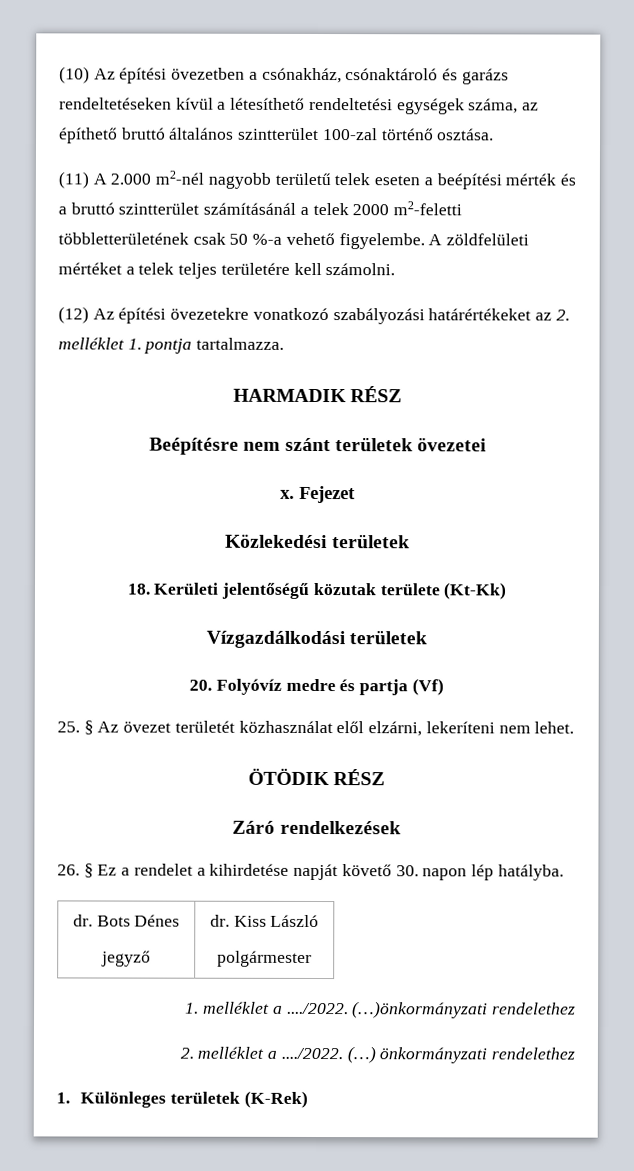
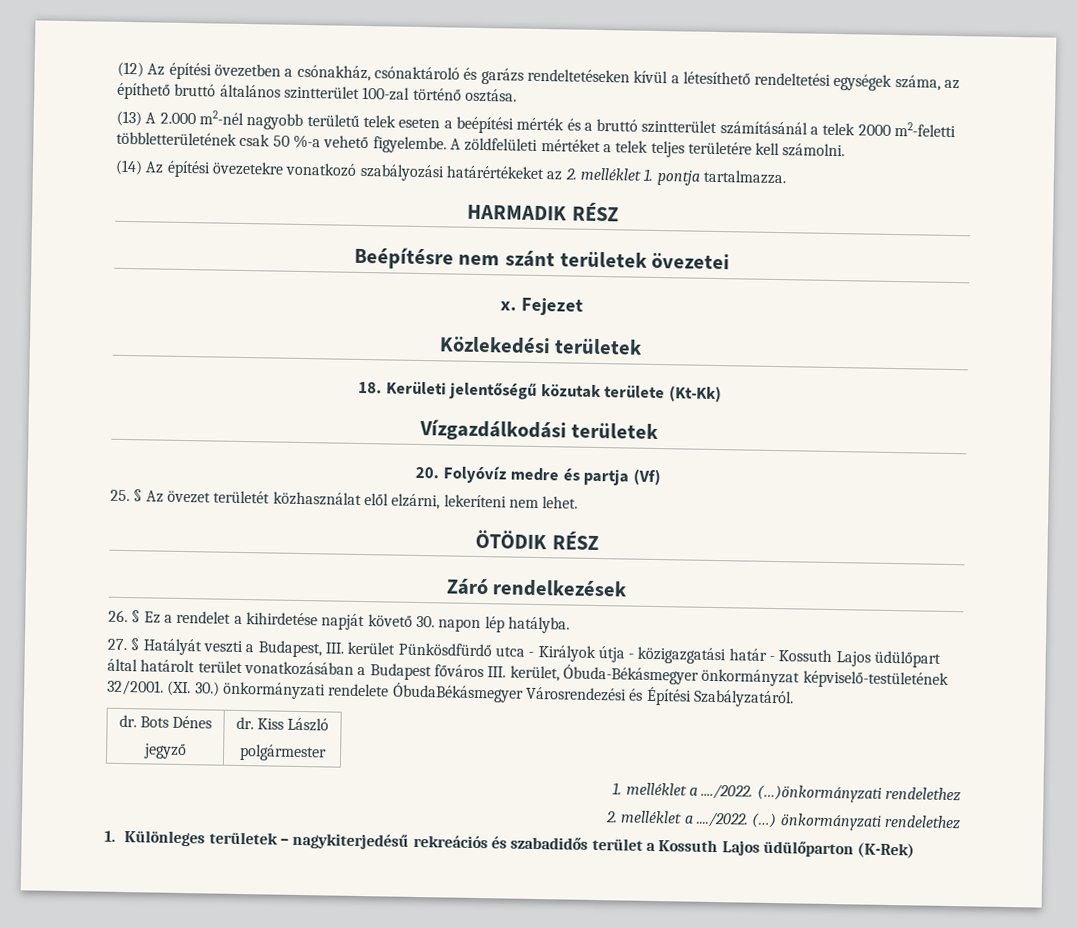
[59,66,90,84] (10) -> [117,61,144,78] (12)
[58,171,89,189] (11) -> [116,110,142,127] (13)
[58,306,89,324] (12) -> [115,159,143,176] (14)
(564, 872) none -> [107,638,942,668] [107,658,949,689] [107,679,794,708] // 27. § Hatályát veszti a Budapest, III. kerület Pünkösdfürdő utca - Királyok útja - közigazgatási határ - Kossuth Lajos üdülőpart által határolt terület vonatkozásában a Budapest főváros III. kerület, Óbuda-Békásmegyer önkormányzat képviselő-testületének 32/2001. (XI. 30.) önkormányzati rendelete ÓbudaBékásmegyer Városrendezési és Építési Szabályzatáról.
(241, 1097) none -> [280,832,854,858] – nagykiterjedésű rekreációs és szabadidős terület a Kossuth Lajos üdülőparton

